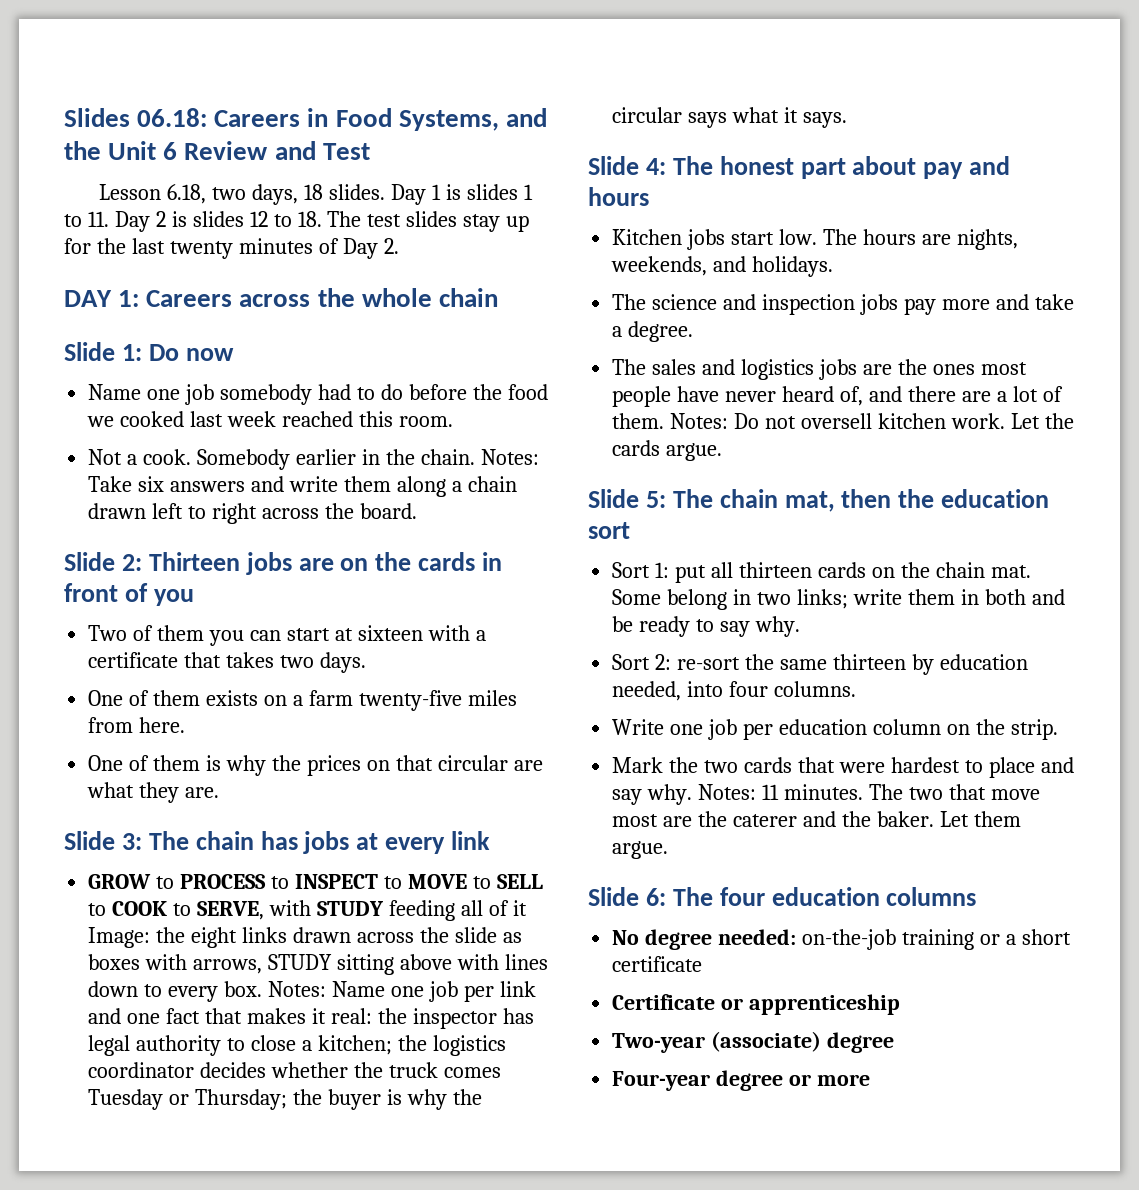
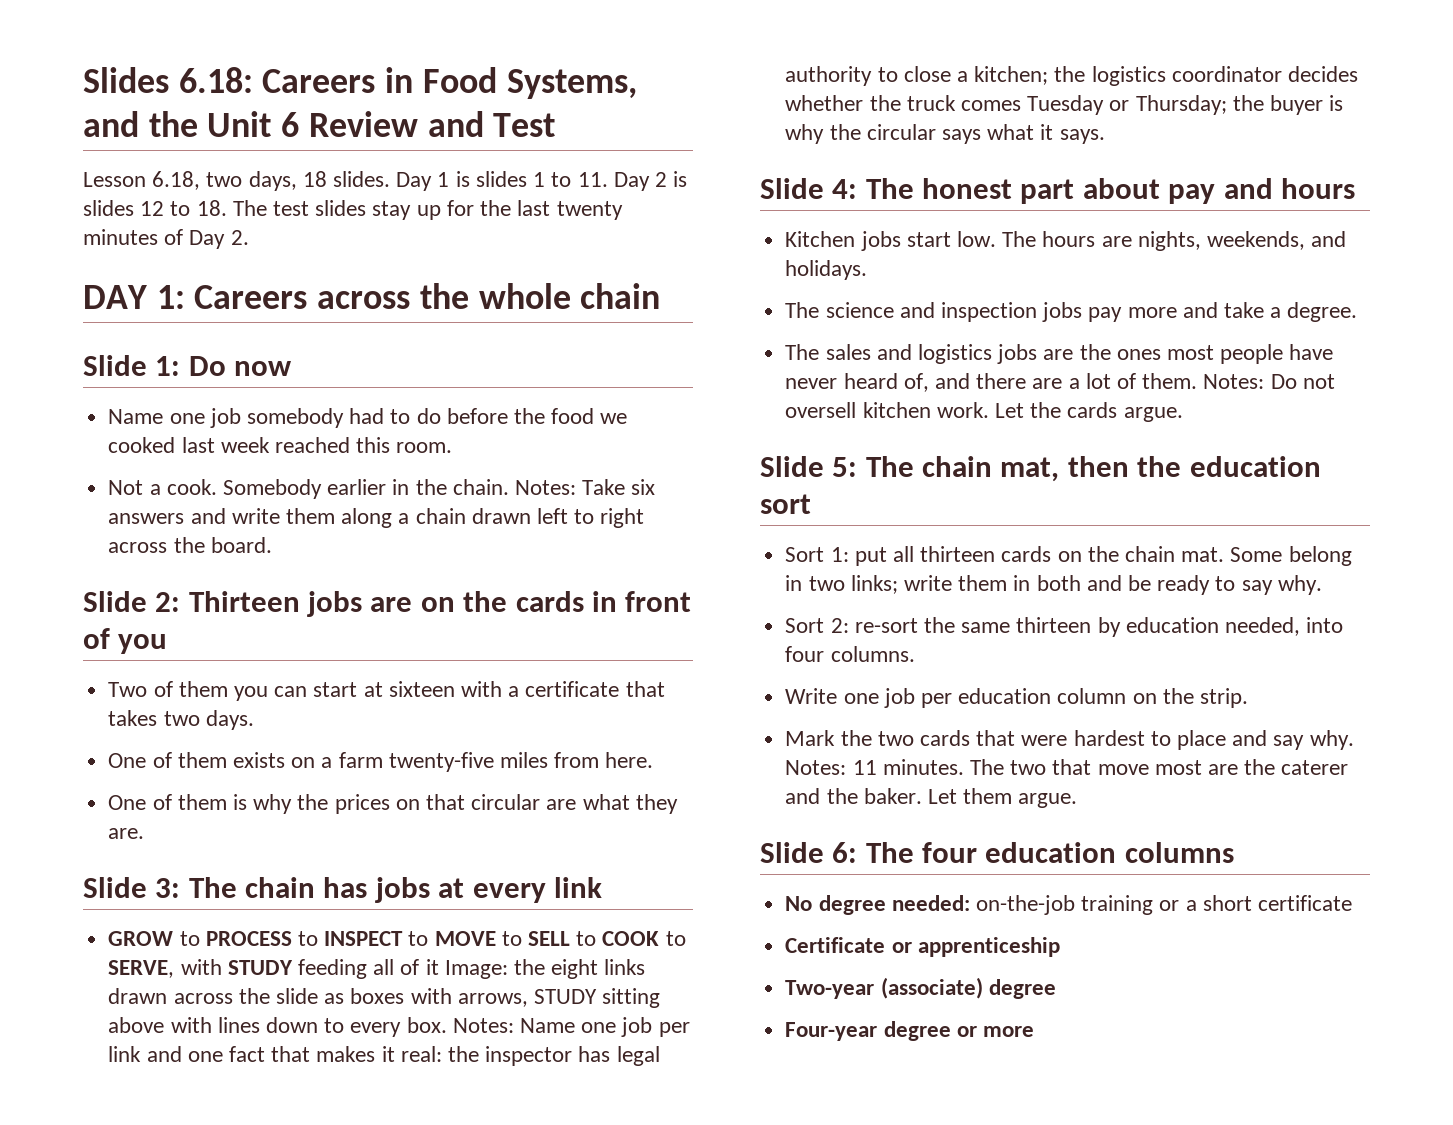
[137,108,208,127] 06.18: -> [178,67,253,93] 6.18:

